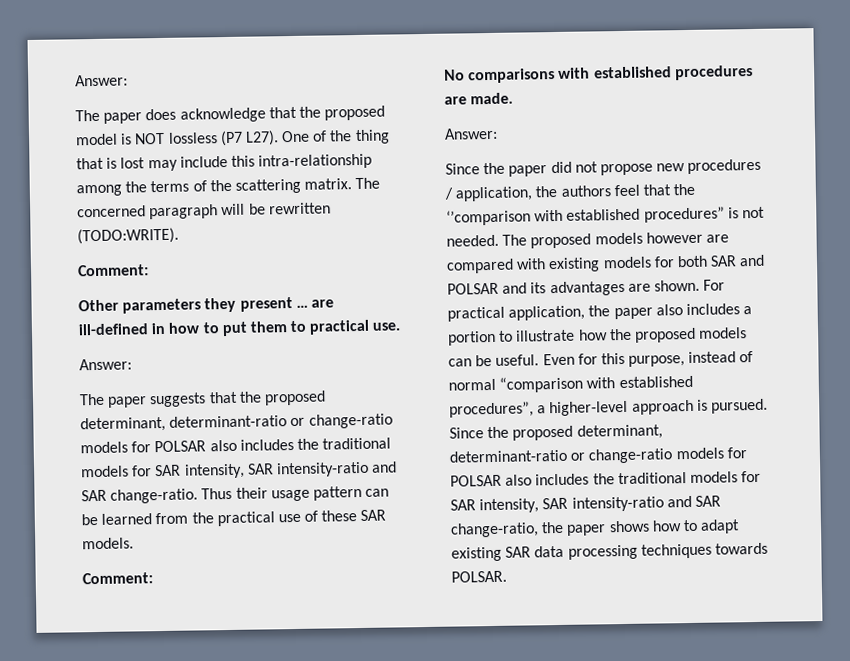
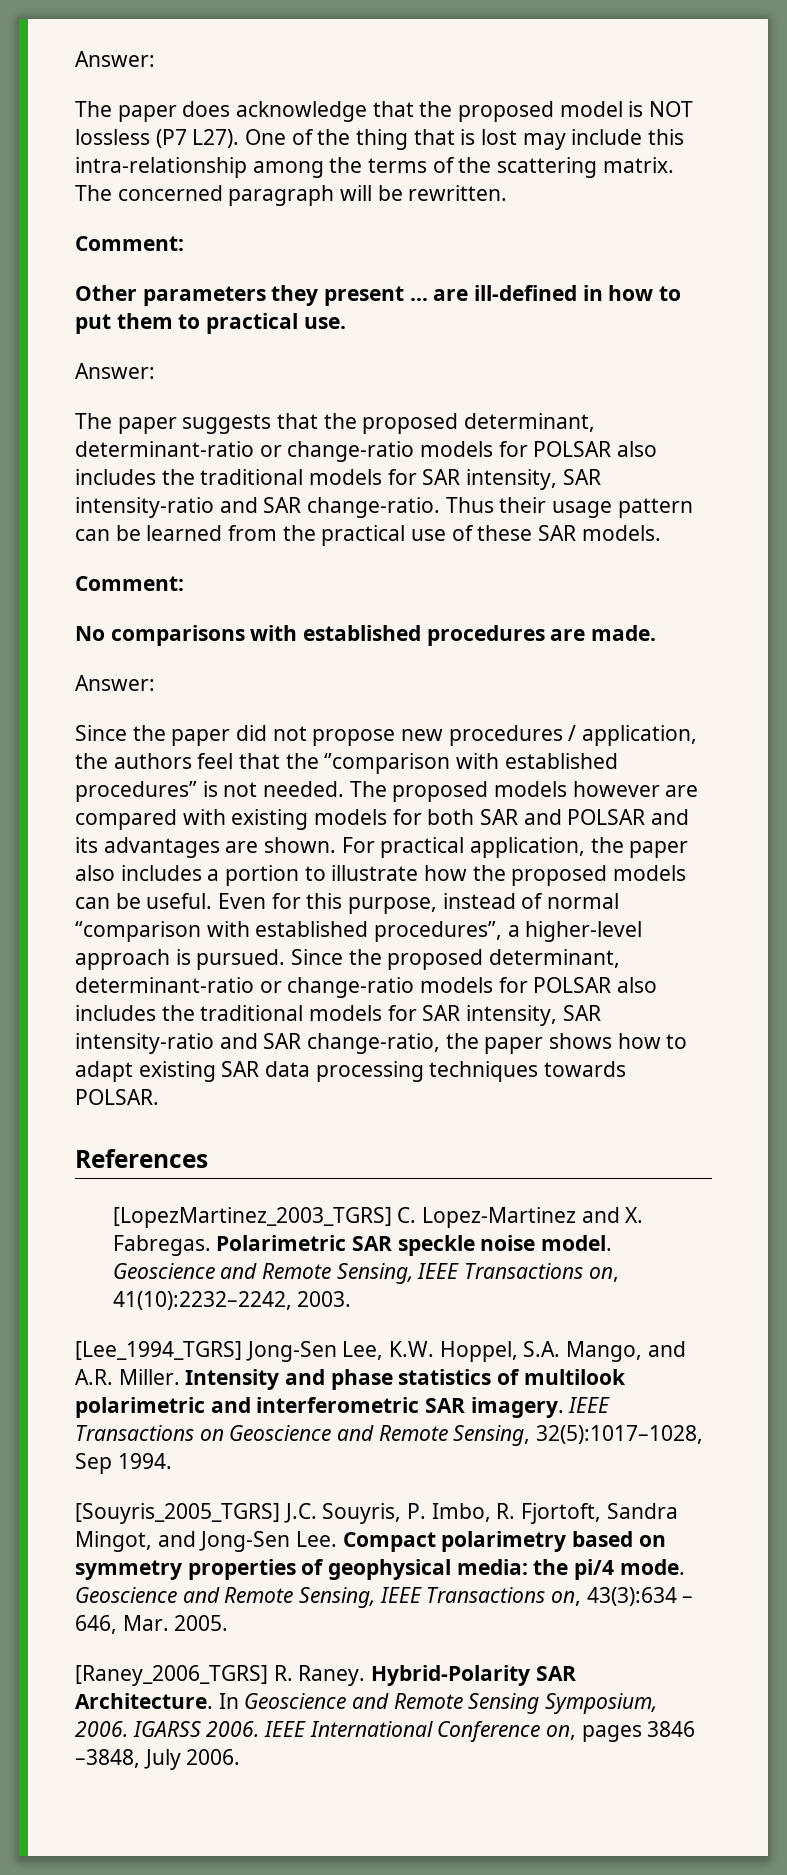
[268,202,331,215] [77,227,179,245] rewritten (TODO:WRITE). -> [408,185,508,201] rewritten.
(507, 576) none -> [75,1149,208,1168] [112,1207,644,1228] [112,1235,613,1256] [112,1263,619,1284] [112,1291,352,1310] [75,1341,686,1362] [75,1369,626,1390] [75,1397,611,1418] [75,1425,704,1446] [75,1453,172,1474] [75,1503,678,1524] [75,1531,666,1552] [75,1559,685,1580] [75,1587,694,1608] [75,1615,229,1634] [75,1665,576,1686] [75,1693,658,1714] [75,1721,696,1742] [75,1749,241,1770] // References // [LopezMartinez_2003_TGRS] C. Lopez-Martinez and X. Fabregas. Polarimetric SAR speckle noise model. Geoscience and Remote Sensing, IEEE Transactions on, 41(10):2232–2242, 2003. // [Lee_1994_TGRS] Jong-Sen Lee, K.W. Hoppel, S.A. Mango, and A.R. Miller. Intensity and phase statistics of multilook polarimetric and interferometric SAR imagery. IEEE Transactions on Geoscience and Remote Sensing, 32(5):1017–1028, Sep 1994. // [Souyris_2005_TGRS] J.C. Souyris, P. Imbo, R. Fjortoft, Sandra Mingot, and Jong-Sen Lee. Compact polarimetry based on symmetry properties of geophysical media: the pi/4 mode. Geoscience and Remote Sensing, IEEE Transactions on, 43(3):634 – 646, Mar. 2005. // [Raney_2006_TGRS] R. Raney. Hybrid-Polarity SAR Architecture. In Geoscience and Remote Sensing Symposium, 2006. IGARSS 2006. IEEE International Conference on, pages 3846 –3848, July 2006.

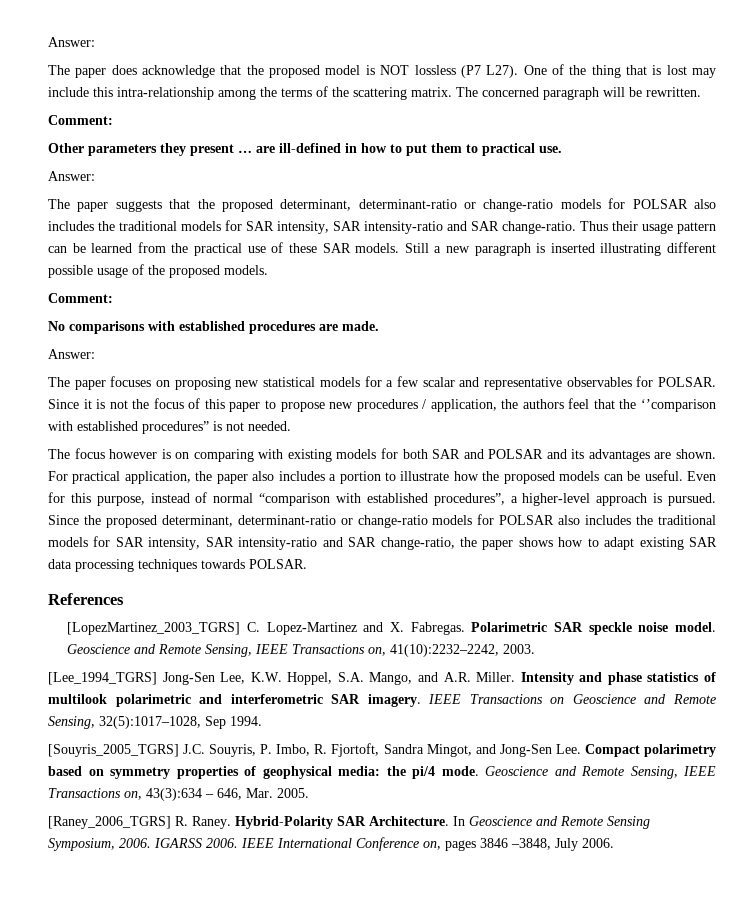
(661, 533) none -> [404,242,716,256] [48,264,268,278] Still a new paragraph is inserted illustrating different possible usage of the proposed models.
[75,725,307,746] Since the paper did not -> [48,376,716,390] [48,398,276,412] The paper focuses on proposing new statistical models for a few scalar and representative observables for POLSAR. Since it is not the focus of this paper to
[349,781,699,802] [75,809,177,830] The proposed models however are compared -> [48,448,254,462] // The focus however is on comparing

